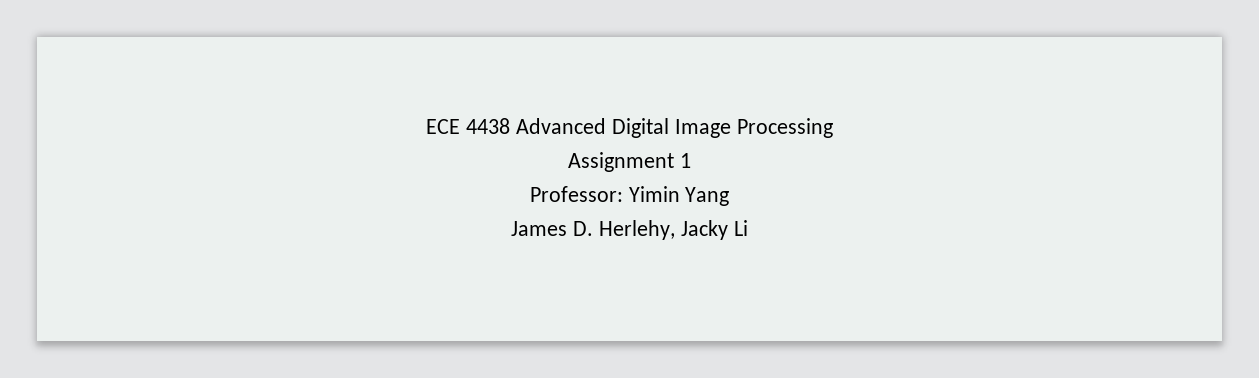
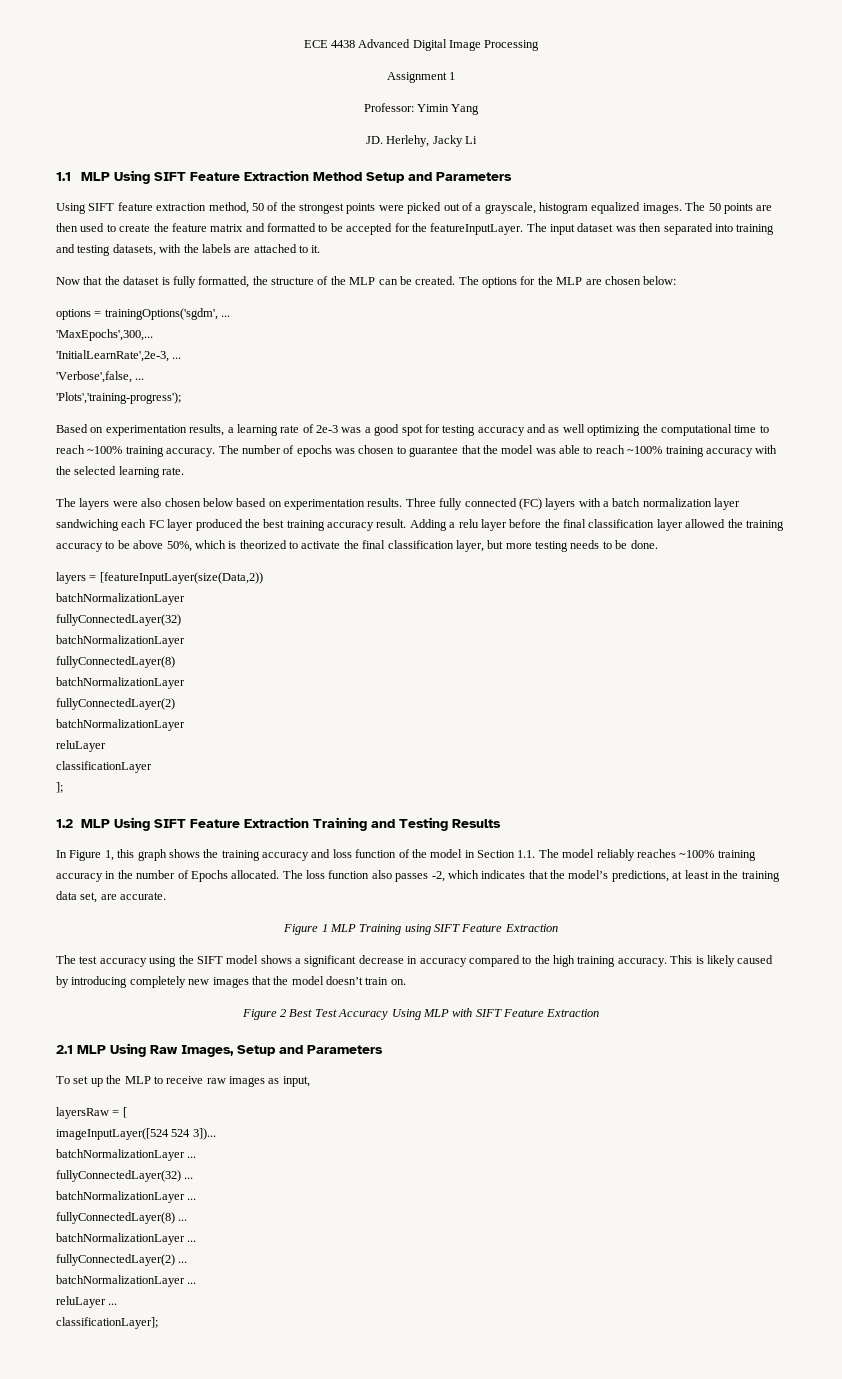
[511,221,594,236] James D. -> [365,136,383,144] JD.
(748, 228) none -> [56,170,512,184] [56,202,773,214] [56,223,775,235] [56,244,321,256] [56,276,677,288] [56,308,231,320] [56,329,153,341] [56,350,182,362] [56,371,145,383] [56,392,181,404] [56,424,769,436] [56,445,778,457] [56,466,185,478] [56,498,741,510] [56,519,784,531] [56,540,658,552] [56,572,263,584] [56,593,185,605] [56,614,181,626] [56,635,185,647] [56,656,175,668] [56,677,185,689] [56,698,175,710] [56,719,185,731] [56,740,106,752] [56,761,152,773] [56,782,63,793] [56,817,501,831] [56,849,756,861] [56,870,780,882] [56,891,167,903] [283,924,558,935] [56,955,774,967] [56,976,406,988] [241,1008,600,1020] [56,1043,383,1057] [56,1075,310,1087] [56,1107,127,1119] [56,1128,216,1140] [56,1149,197,1161] [56,1170,194,1182] [56,1191,197,1203] [56,1212,188,1224] [56,1233,197,1245] [56,1254,188,1266] [56,1275,197,1287] [56,1296,118,1308] [56,1317,158,1329] // 1.1 MLP Using SIFT Feature Extraction Method Setup and Parameters // Using SIFT feature extraction method, 50 of the strongest points were picked out of a grayscale, histogram equalized images. The 50 points are then used to create the feature matrix and formatted to be accepted for the featureInputLayer. The input dataset was then separated into training and testing datasets, with the labels are attached to it. // Now that the dataset is fully formatted, the structure of the MLP can be created. The options for the MLP are chosen below: // options = trainingOptions('sgdm', ... // 'MaxEpochs',300,... // 'InitialLearnRate',2e-3, ... // 'Verbose',false, ... // 'Plots','training-progress'); // Based on experimentation results, a learning rate of 2e-3 was a good spot for testing accuracy and as well optimizing the computational time to reach ~100% training accuracy. The number of epochs was chosen to guarantee that the model was able to reach ~100% training accuracy with the selected learning rate. // The layers were also chosen below based on experimentation results. Three fully connected (FC) layers with a batch normalization layer sandwiching each FC layer produced the best training accuracy result. Adding a relu layer before the final classification layer allowed the training accuracy to be above 50%, which is theorized to activate the final classification layer, but more testing needs to be done. // layers = [featureInputLayer(size(Data,2)) // batchNormalizationLayer // fullyConnectedLayer(32) // batchNormalizationLayer // fullyConnectedLayer(8) // batchNormalizationLayer // fullyConnectedLayer(2) // batchNormalizationLayer // reluLayer // classificationLayer // ]; // 1.2 MLP Using SIFT Feature Extraction Training and Testing Results // In Figure 1, this graph shows the training accuracy and loss function of the model in Section 1.1. The model reliably reaches ~100% training accuracy in the number of Epochs allocated. The loss function also passes -2, which indicates that the model’s predictions, at least in the training data set, are accurate. // Figure 1 MLP Training using SIFT Feature Extraction // The test accuracy using the SIFT model shows a significant decrease in accuracy compared to the high training accuracy. This is likely caused by introducing completely new images that the model doesn’t train on. // Figure 2 Best Test Accuracy Using MLP with SIFT Feature Extraction // 2.1 MLP Using Raw Images, Setup and Parameters // To set up the MLP to receive raw images as input, // layersRaw = [ // imageInputLayer([524 524 3])... // batchNormalizationLayer ... // fullyConnectedLayer(32) ... // batchNormalizationLayer ... // fullyConnectedLayer(8) ... // batchNormalizationLayer ... // fullyConnectedLayer(2) ... // batchNormalizationLayer ... // reluLayer ... // classificationLayer];

